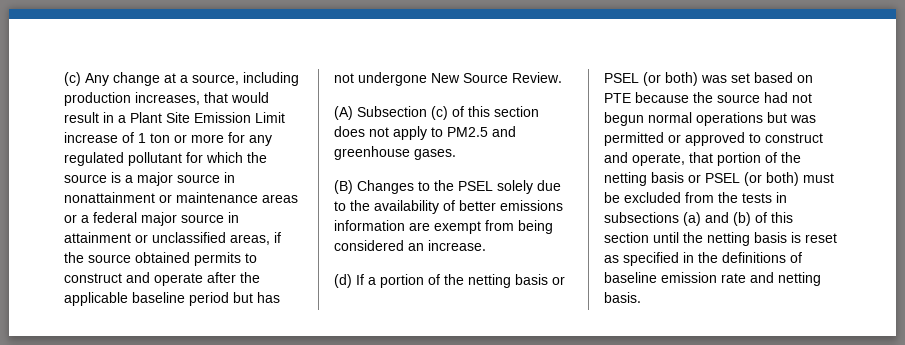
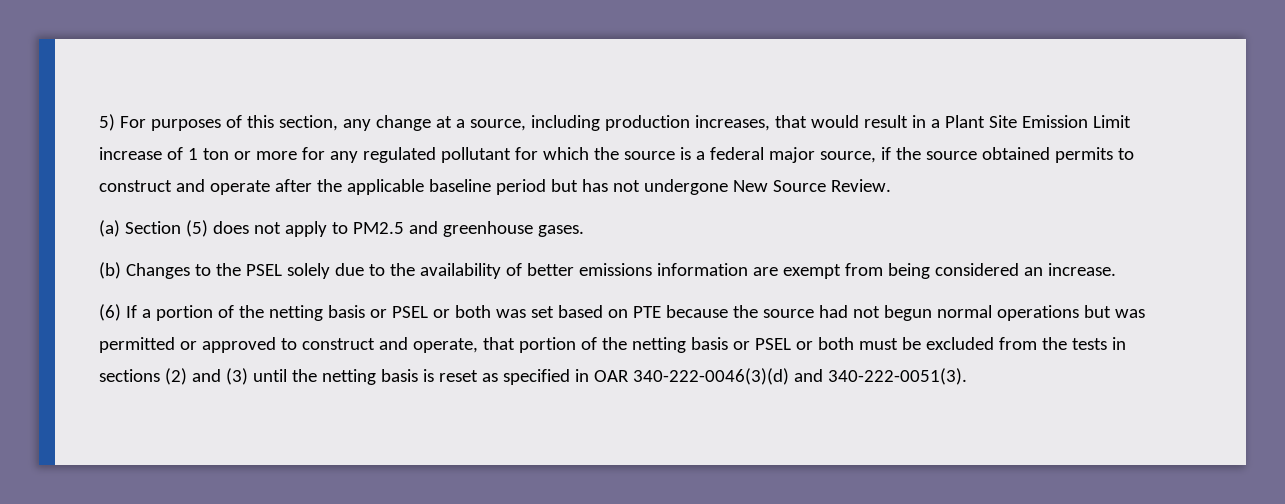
[64,72,109,86] (c) Any -> [99,114,371,131] 5) For purposes of this section, any
[137,172,235,186] [64,192,298,203] [64,212,239,226] [64,232,270,245] major source in nonattainment or maintenance areas or a federal major source in attainment or unclassified areas, -> [709,147,876,163] federal major source,
[334,106,539,120] (A) Subsection (c) of this section -> [99,220,208,237] (a) Section (5)
[334,180,353,194] (B) -> [99,262,121,279] (b)
[334,274,352,288] (d) -> [99,304,121,321] (6)
[643,72,698,86] (or both) -> [432,305,491,318] or both
[744,172,799,186] (or both) -> [795,337,854,350] or both
[604,212,793,226] [604,232,649,243] subsections (a) and (b) of this section -> [99,368,248,385] sections (2) and (3)
[698,252,802,263] [604,272,821,286] [604,292,641,303] the definitions of baseline emission rate and netting basis. -> [593,368,967,385] OAR 340-222-0046(3)(d) and 340-222-0051(3).

